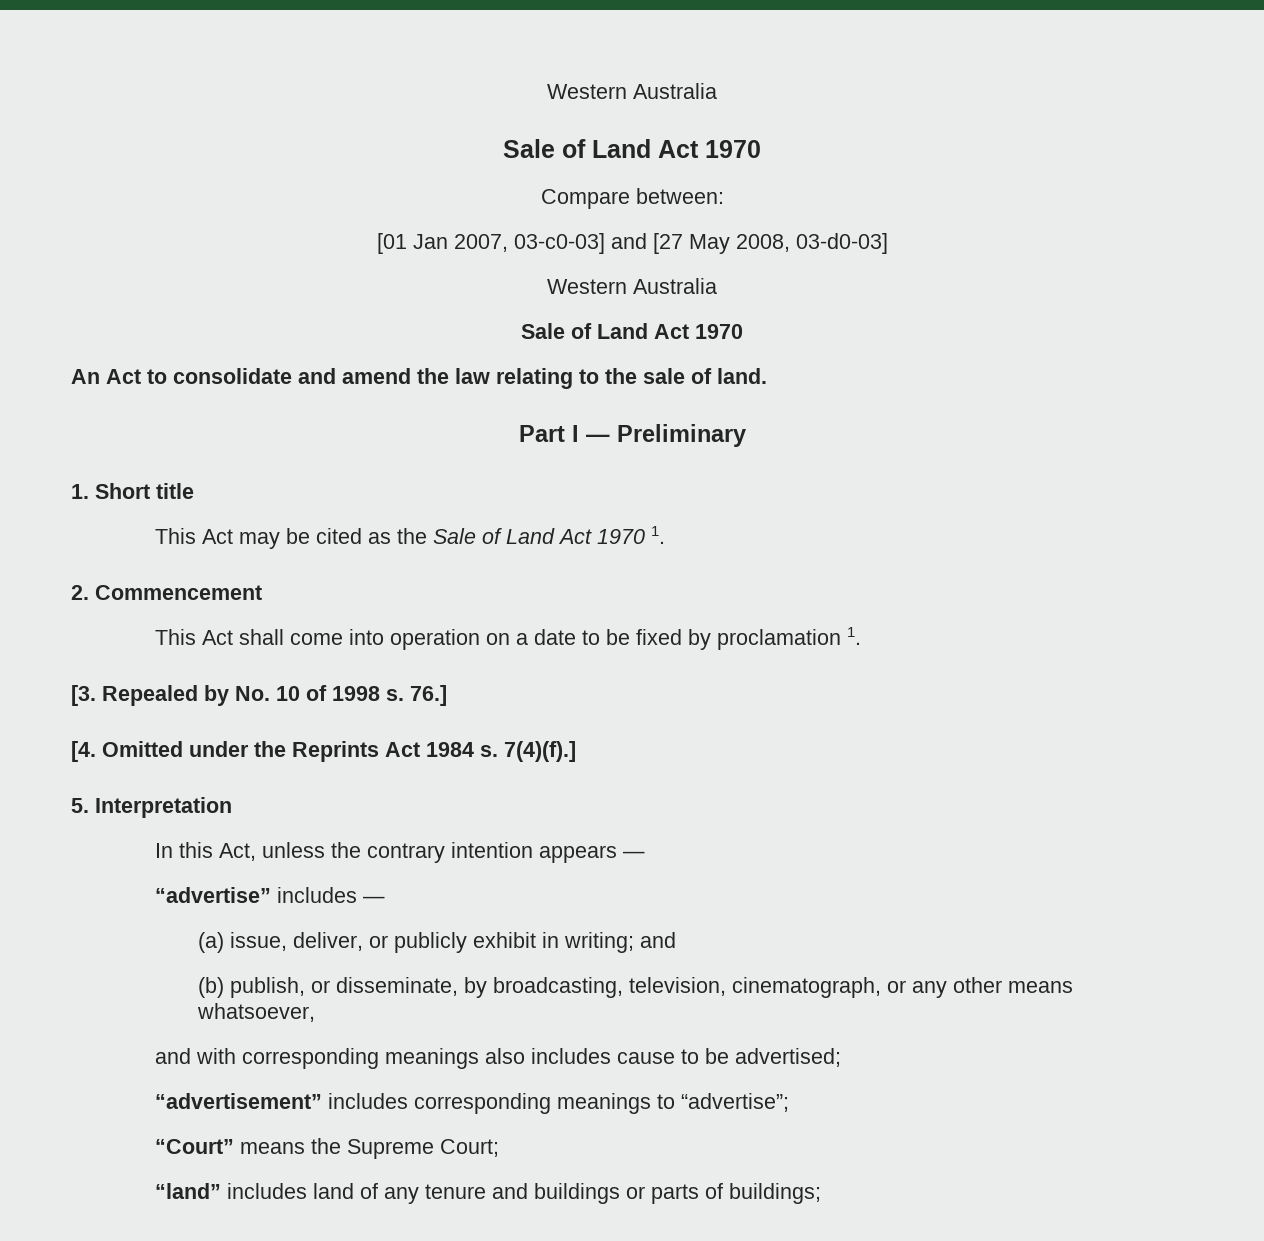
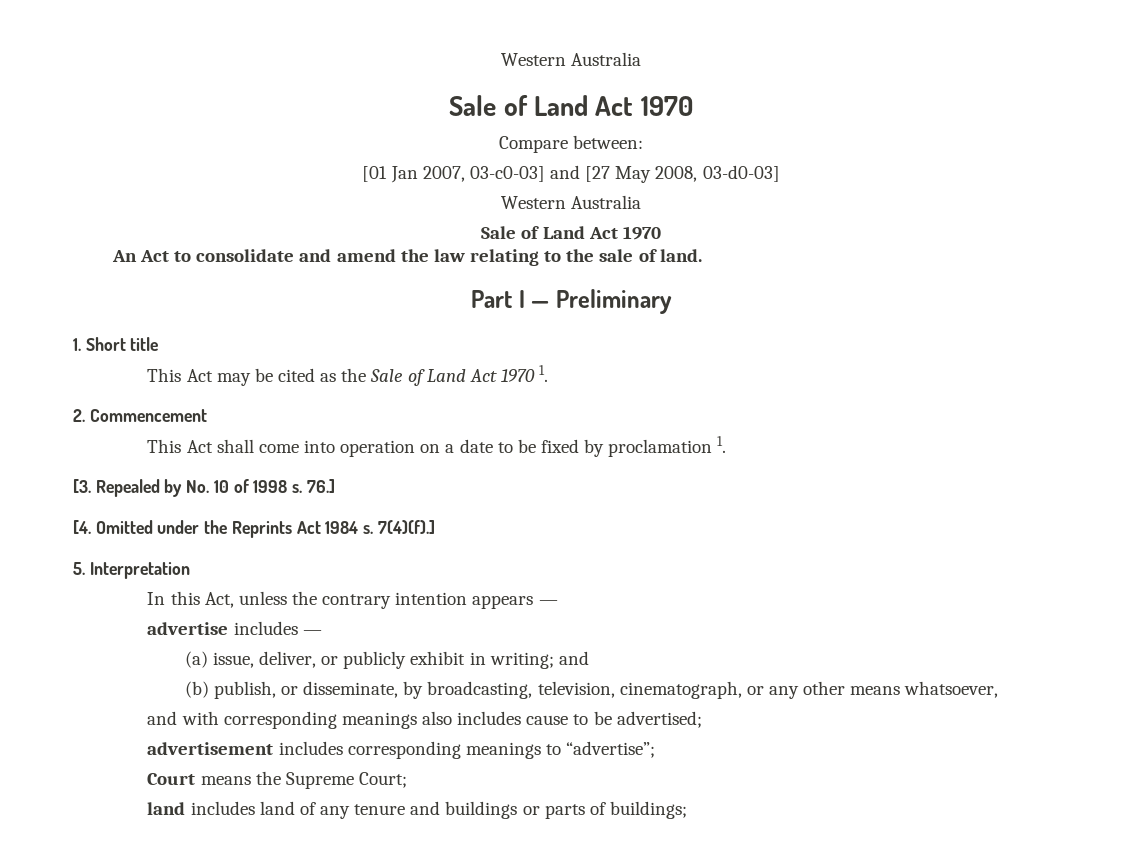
[155,887,272,903] “advertise” -> [147,622,229,635] advertise
[155,1093,323,1109] “advertisement” -> [147,742,274,755] advertisement
[155,1139,235,1154] “Court” -> [147,773,196,785] Court
[155,1183,222,1199] “land” -> [147,802,186,815] land

